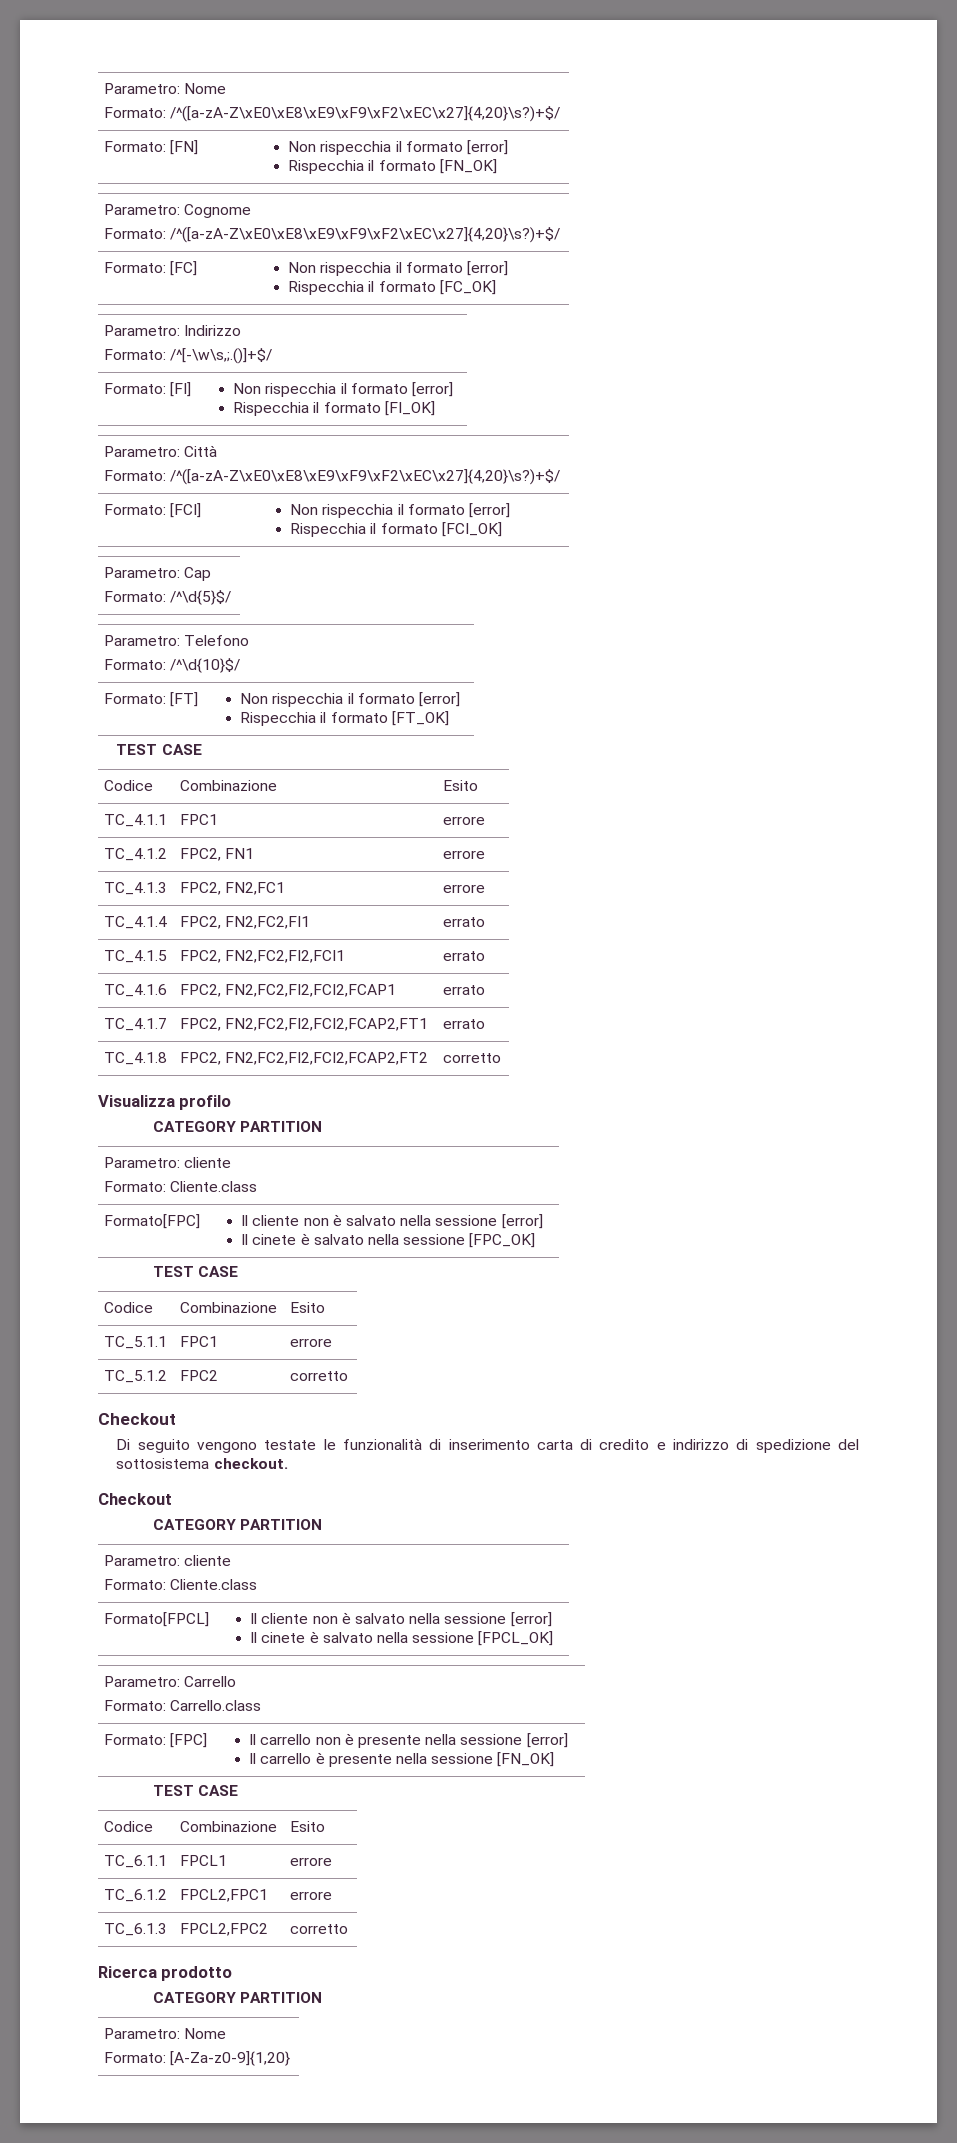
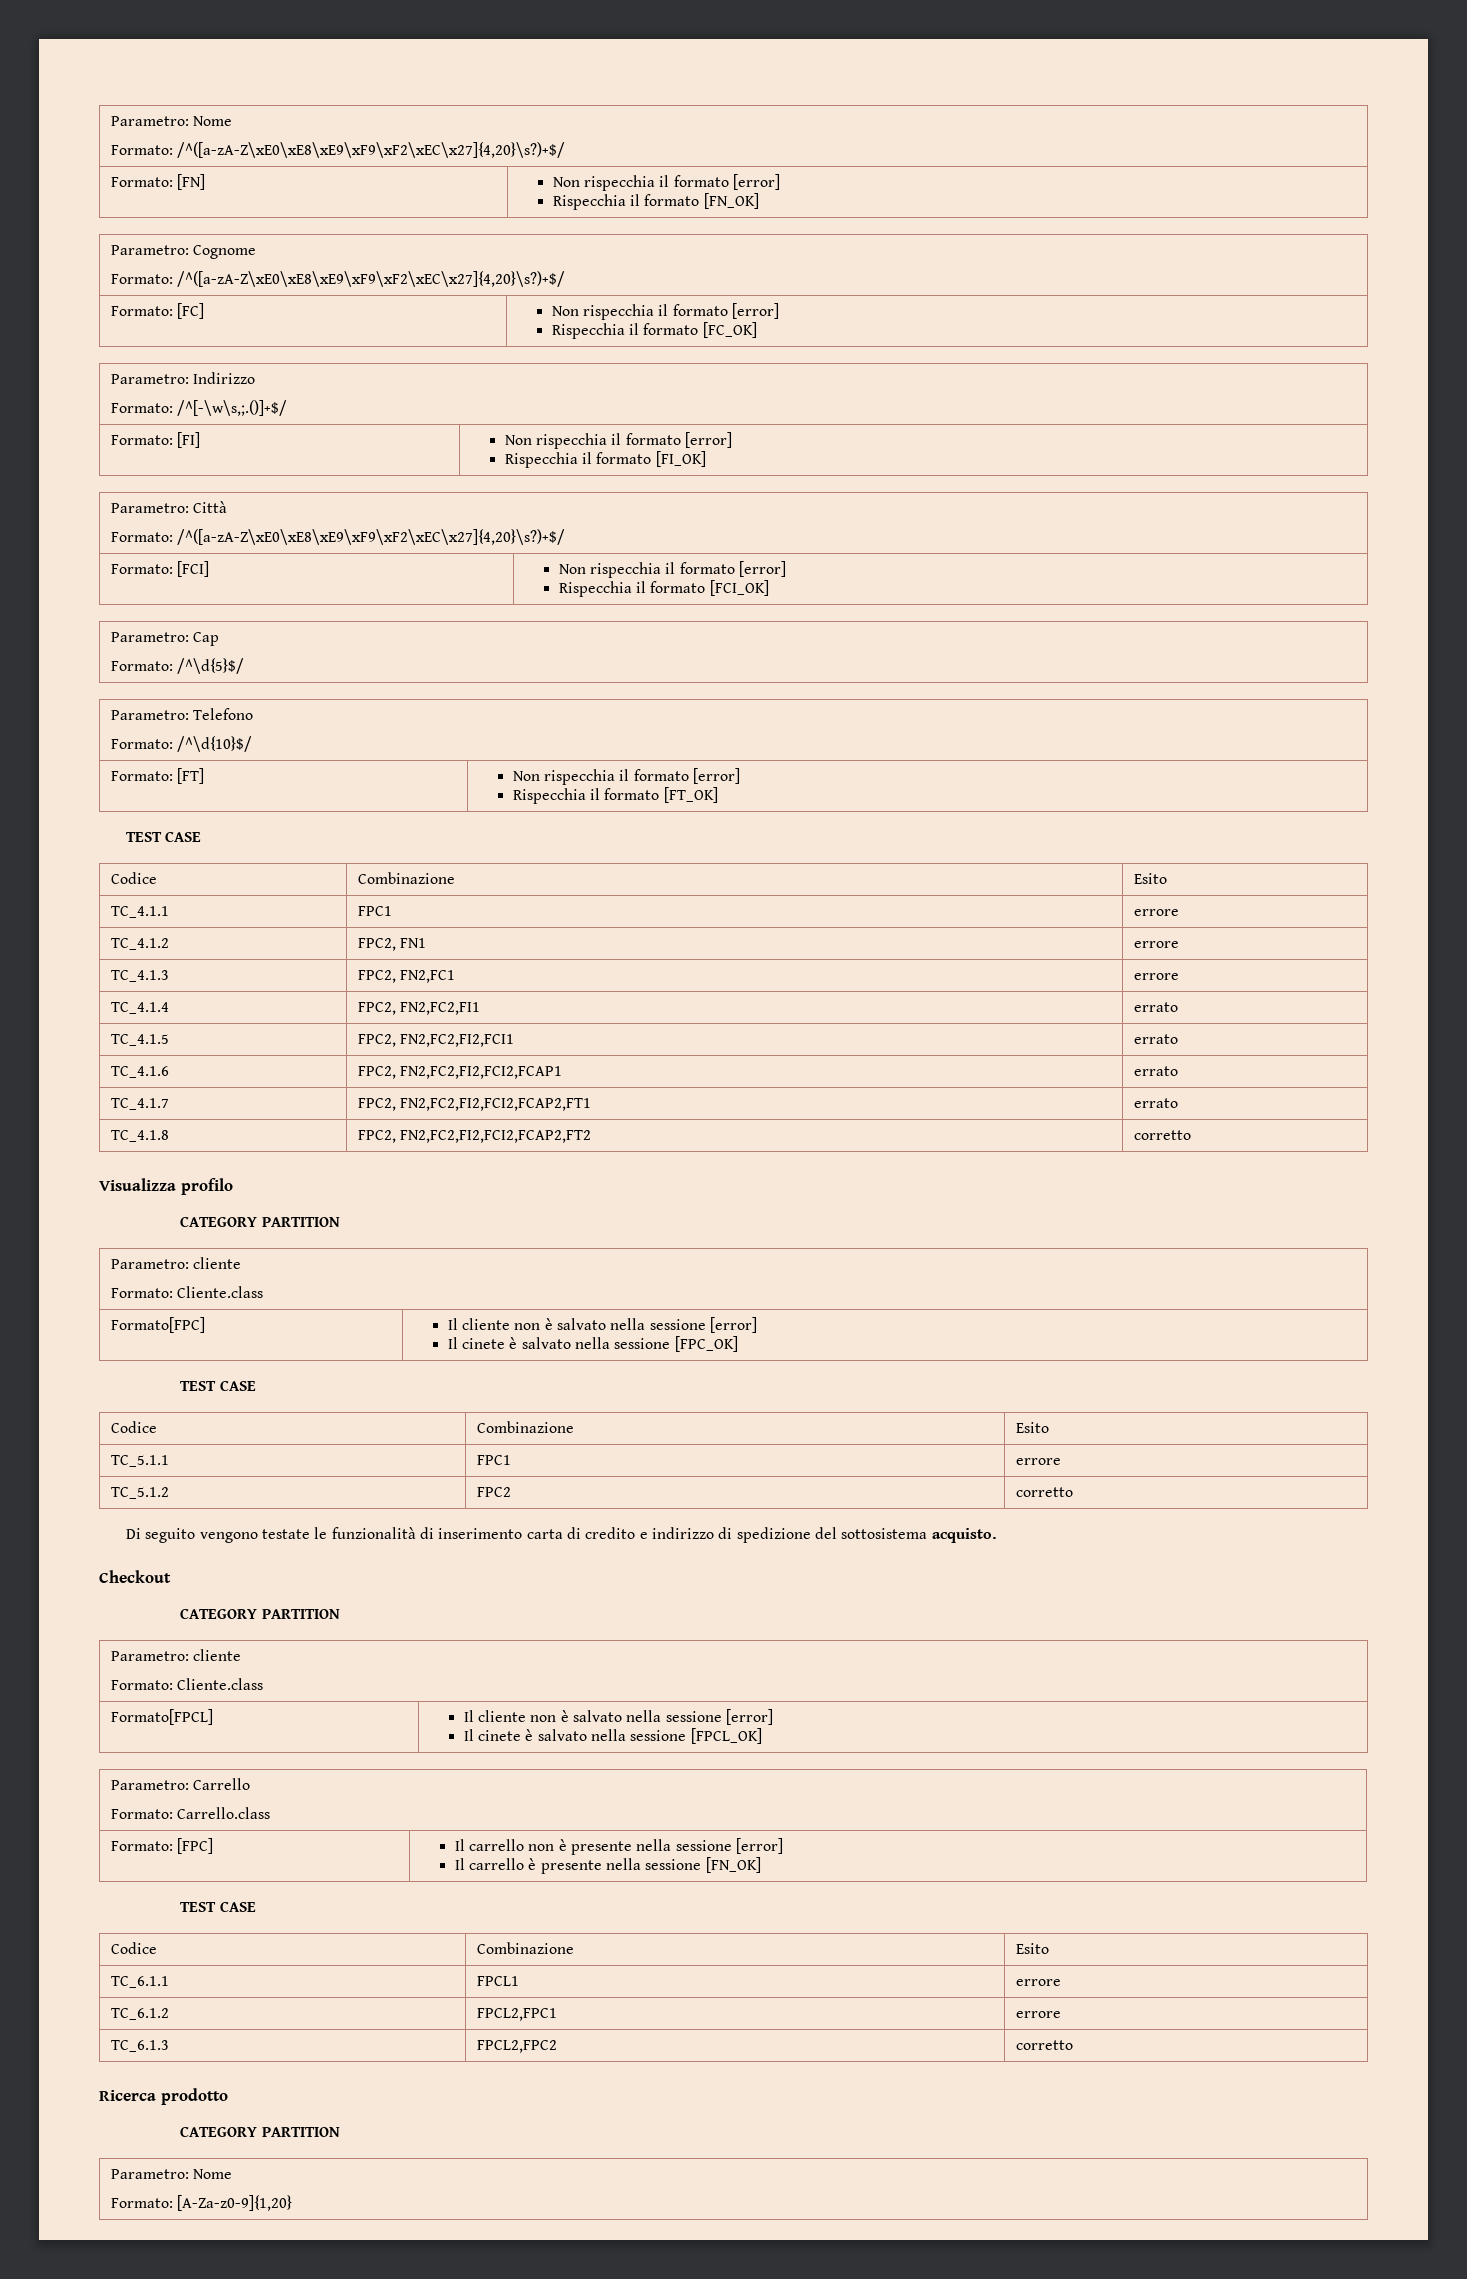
[98,1413,176,1425] // Checkout -> (1073, 1492) none
[213,1458,288,1469] checkout. -> [931,1528,997,1543] acquisto.

